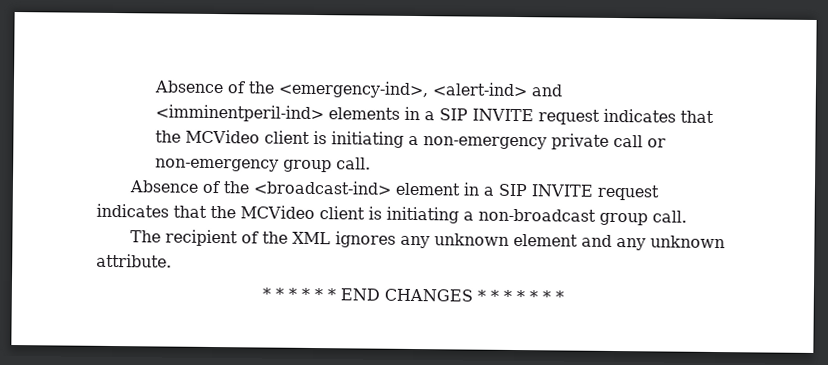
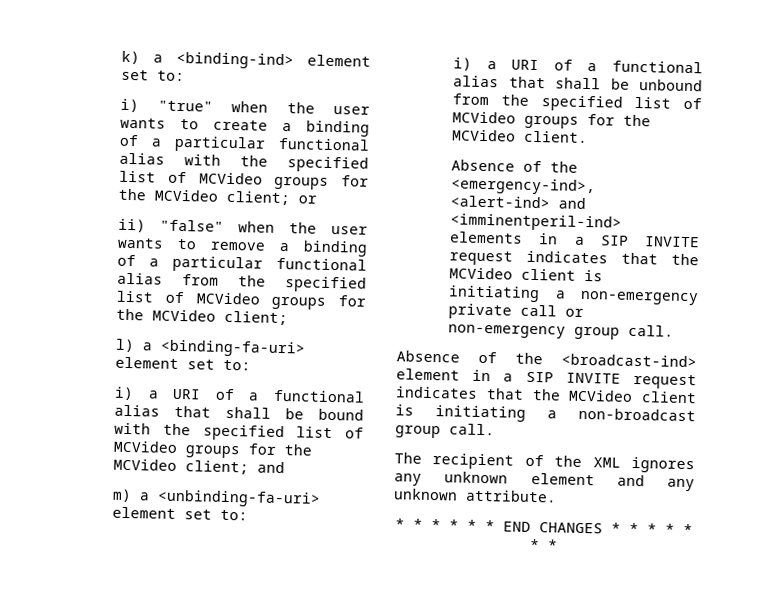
(154, 87) none -> [120,50,371,70] [120,69,185,82] [119,98,370,115] [119,117,370,137] [118,134,370,153] [118,152,369,173] [118,170,369,190] [117,188,317,206] [117,218,368,235] [116,237,368,257] [116,254,367,273] [116,272,367,293] [115,290,366,310] [115,308,288,326] [114,338,306,358] [114,356,251,371] [113,386,365,403] [113,404,364,421] [113,422,364,442] [112,440,313,459] [112,458,285,475] [111,488,321,508] [111,506,248,521] [452,57,703,74] [452,75,703,92] [451,93,702,112] [451,111,651,129] [451,129,588,144] k) a <binding-ind> element set to: // i) "true" when the user wants to create a binding of a particular functional alias with the specified list of MCVideo groups for the MCVideo client; or // ii) "false" when the user wants to remove a binding of a particular functional alias from the specified list of MCVideo groups for the MCVideo client; // l) a <binding-fa-uri> element set to: // i) a URI of a functional alias that shall be bound with the specified list of MCVideo groups for the MCVideo client; and // m) a <unbinding-fa-uri> element set to: // i) a URI of a functional alias that shall be unbound from the specified list of MCVideo groups for the MCVideo client. //

